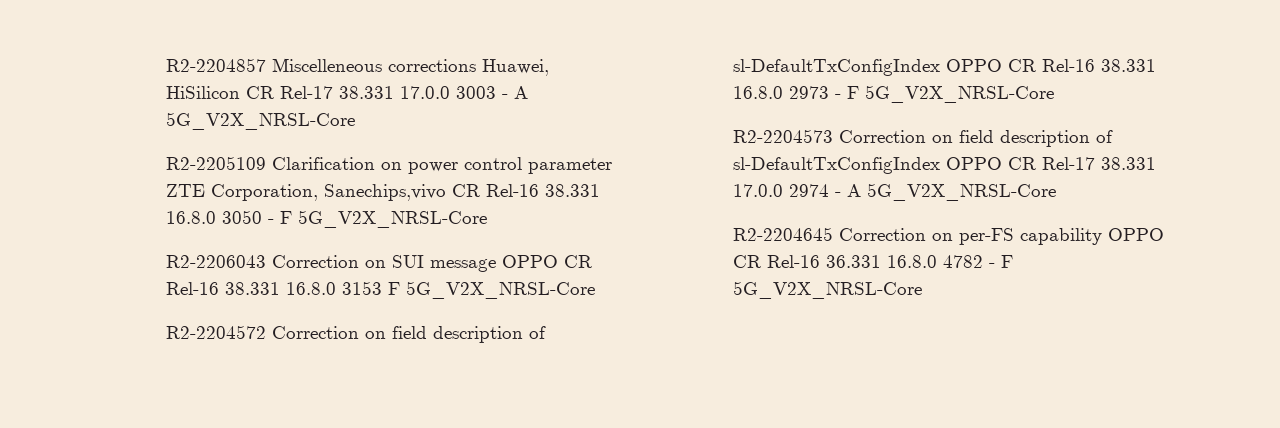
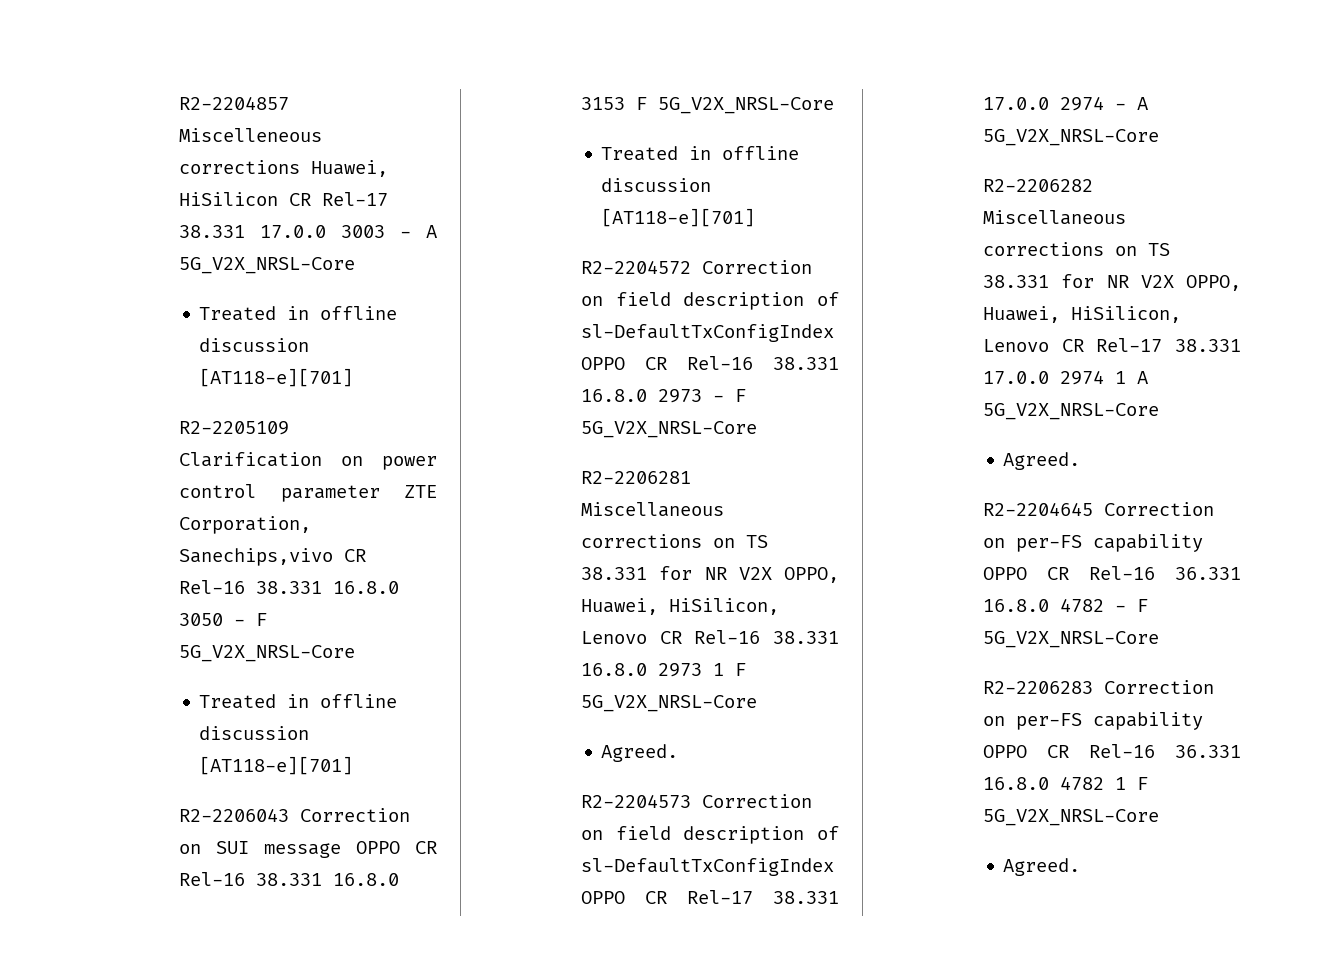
(355, 121) none -> [199,306,398,321] [199,338,310,352] [199,368,354,387] // Treated in offline discussion [AT118-e][701]
(487, 219) none -> [199,694,398,709] [199,726,310,740] [199,756,354,775] // Treated in offline discussion [AT118-e][701]
(595, 290) none -> [601,146,800,161] [601,178,712,192] [601,208,756,227] // Treated in offline discussion [AT118-e][701]
(1054, 94) none -> [581,471,692,484] [581,502,725,517] [581,534,769,548] [581,566,839,583] [581,598,780,615] [581,630,839,644] [581,663,747,677] [581,695,758,712] [601,744,679,762] // R2-2206281 Miscellaneous corrections on TS 38.331 for NR V2X OPPO, Huawei, HiSilicon, Lenovo CR Rel-16 38.331 16.8.0 2973 1 F 5G_V2X_NRSL-Core // Agreed.
(1056, 192) none -> [983,179,1094,192] [983,210,1127,225] [983,242,1171,256] [983,274,1241,291] [983,306,1182,323] [983,338,1241,352] [983,370,1149,385] [983,403,1160,420] [1003,452,1081,470] // R2-2206282 Miscellaneous corrections on TS 38.331 for NR V2X OPPO, Huawei, HiSilicon, Lenovo CR Rel-17 38.331 17.0.0 2974 1 A 5G_V2X_NRSL-Core // Agreed.
(922, 290) none -> [983,680,1215,694] [983,712,1204,730] [983,744,1241,758] [983,776,1149,790] [983,809,1160,826] [1003,858,1081,876] // R2-2206283 Correction on per-FS capability OPPO CR Rel-16 36.331 16.8.0 4782 1 F 5G_V2X_NRSL-Core // Agreed.

